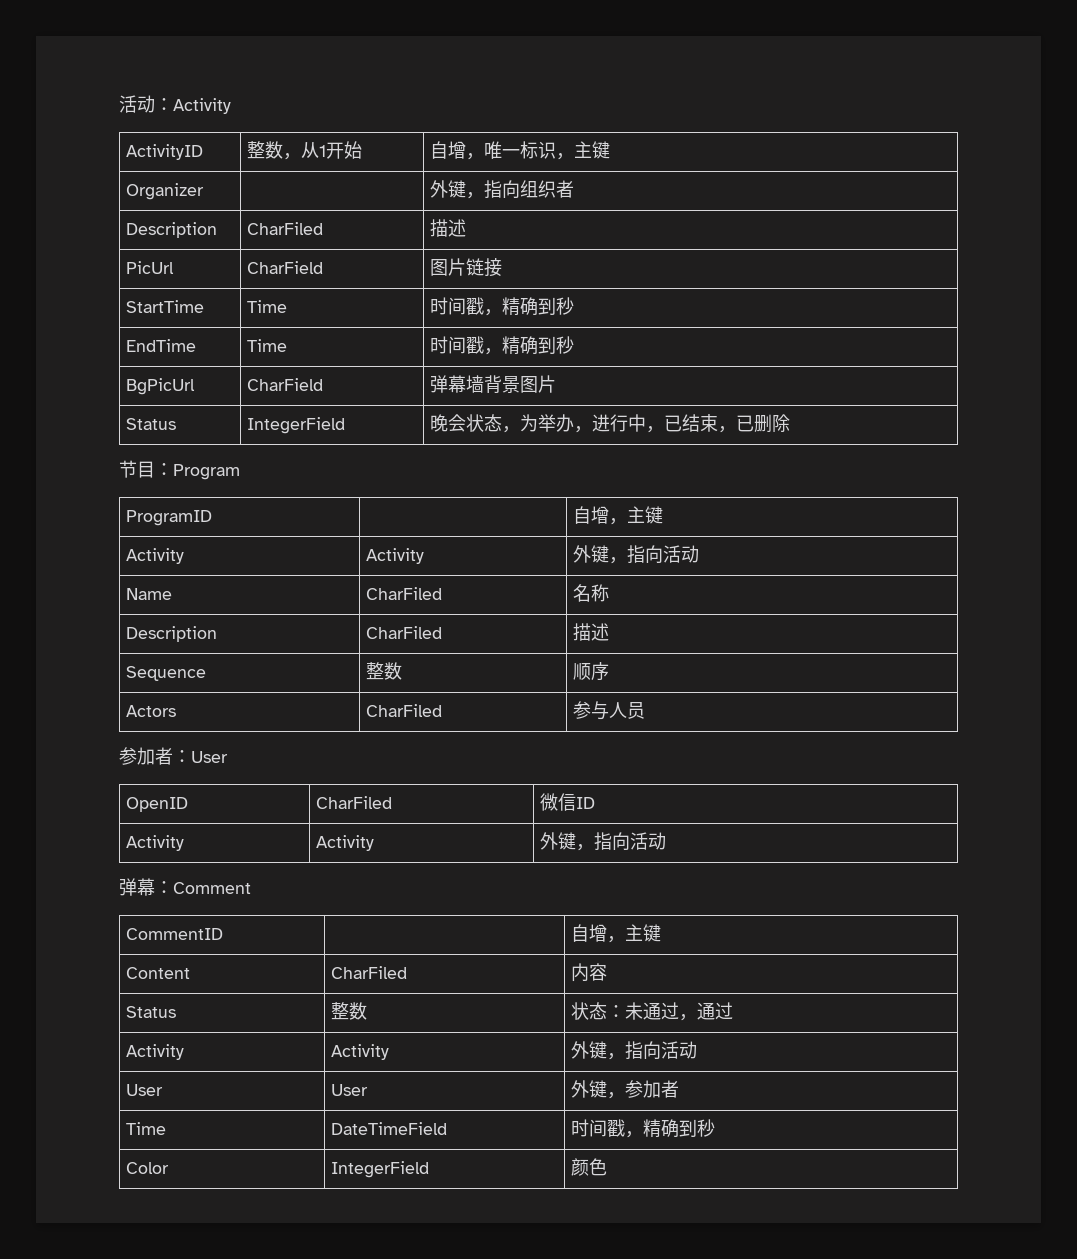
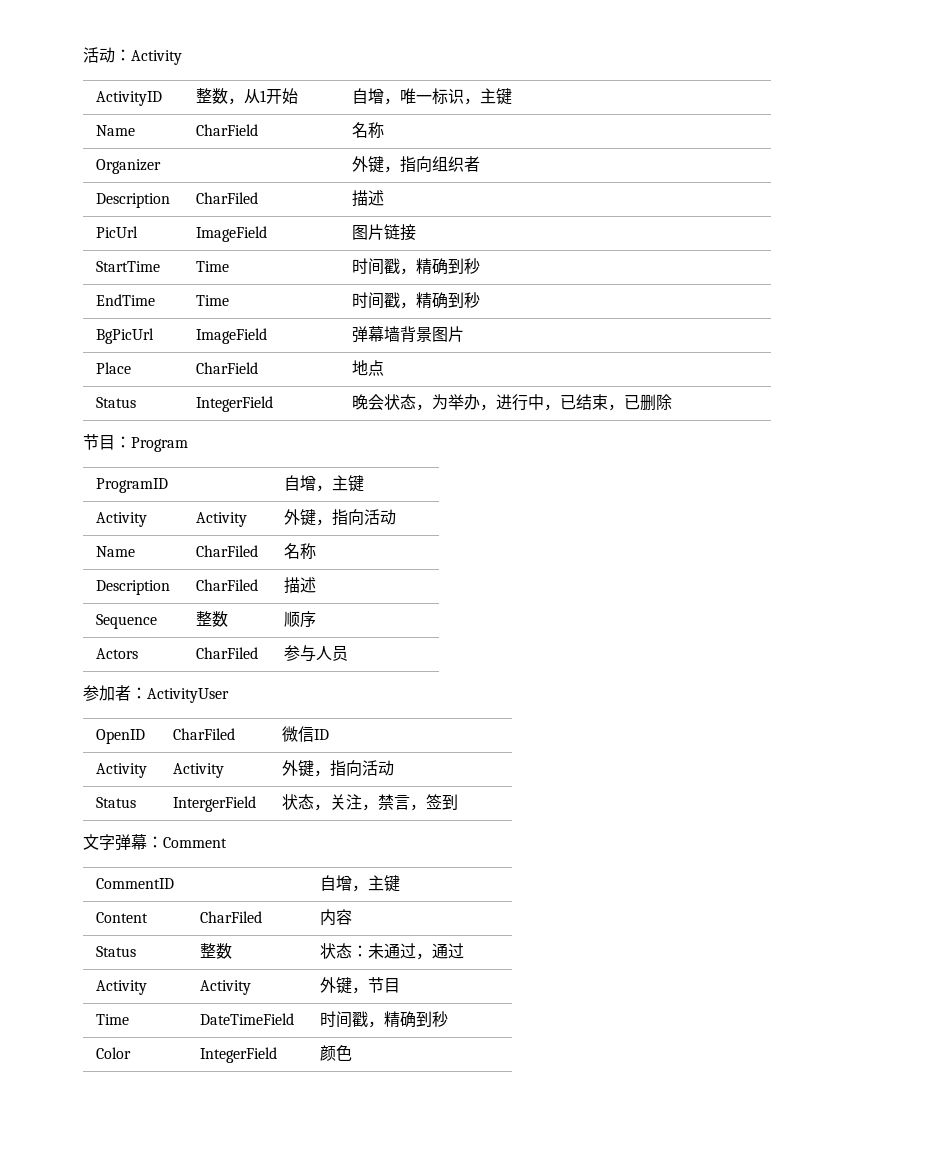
(611, 150) none -> [95,125,135,136] [195,124,258,136] [351,122,384,138] // Name | CharField | 名称
[247,261,324,274] CharField -> [195,226,267,242] ImageField
[247,378,324,391] CharField -> [195,328,267,344] ImageField
(557, 384) none -> [95,362,131,374] [195,362,258,374] [351,360,384,376] // Place | CharField | 地点
[191,751,228,763] User -> [147,688,229,703] ActivityUser
(667, 841) // -> [95,797,136,808] [172,796,256,812] [281,794,458,811] [83,834,115,850] // Status | IntergerField | 状态，关注，禁言，签到 // 文字
[625,1041,698,1060] [126,1084,164,1096] [331,1084,369,1096] [571,1080,680,1099] 指向活动 // User | User | 外键，参加者 -> [367,977,400,993] 节目

